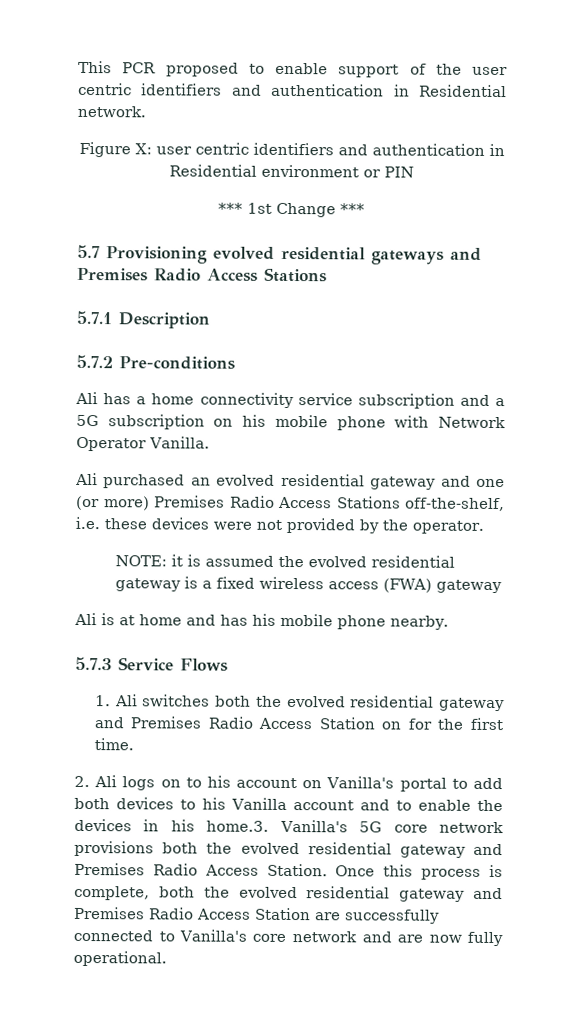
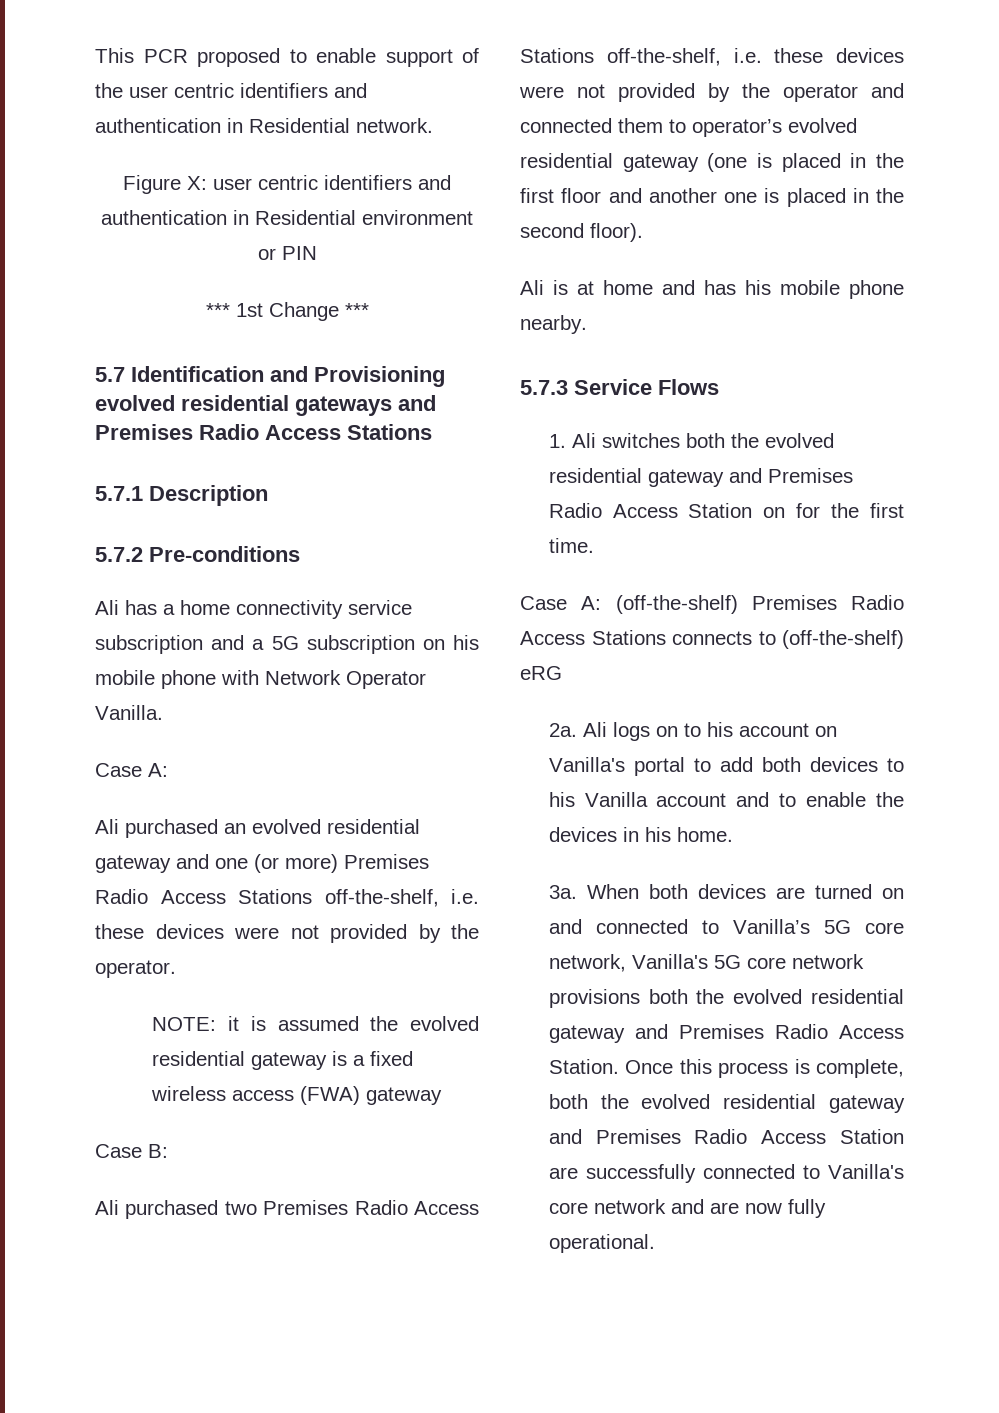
(100, 251) none -> [131,366,308,382] Identification and
(210, 442) none -> [95,763,168,777] // Case A:
(502, 586) none -> [95,1144,168,1158] [95,1200,479,1219] [520,48,904,66] [519,83,904,102] [520,118,857,137] [520,153,904,172] [520,188,904,207] [520,223,643,242] // Case B: // Ali purchased two Premises Radio Access Stations off-the-shelf, i.e. these devices were not provided by the operator and connected them to operator’s evolved residential gateway (one is placed in the first floor and another one is placed in the second floor).
[74,775,90,788] 2. -> [520,595,904,614] [520,630,904,649] [520,666,562,680] [548,723,577,737] Case A: (off-the-shelf) Premises Radio Access Stations connects to (off-the-shelf) eRG // 2a.
[206,820,270,832] home.3. -> [676,827,733,842] [548,884,904,899] [548,919,904,934] [548,954,626,972] home. // 3a. When both devices are turned on and connected to Vanilla’s 5G core network,

